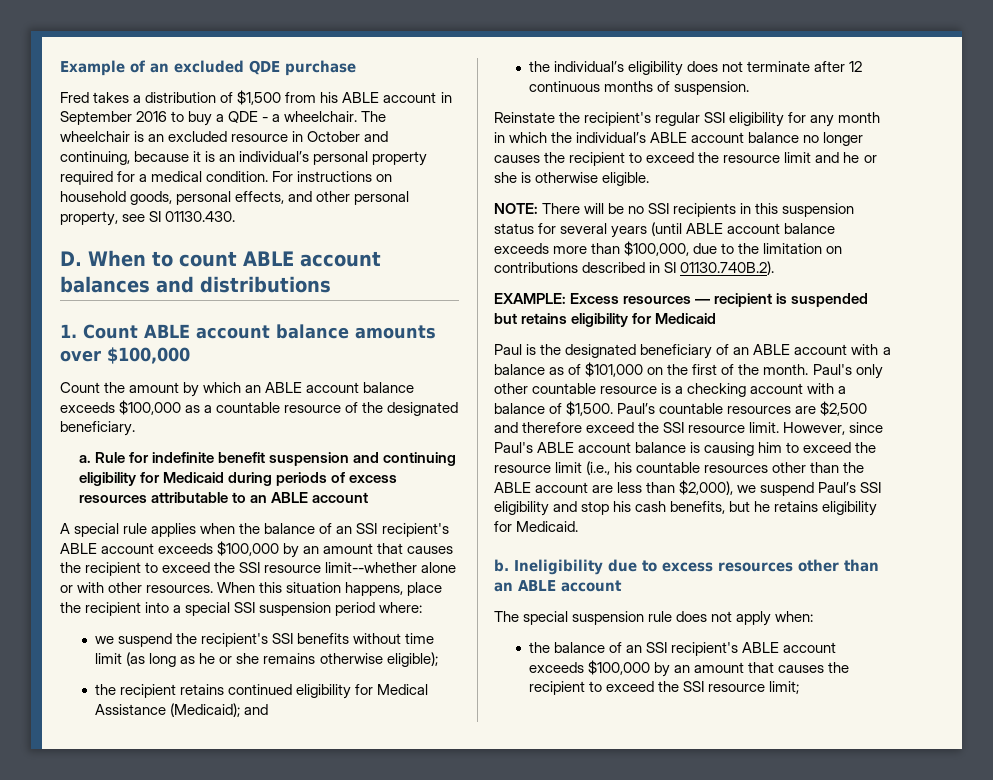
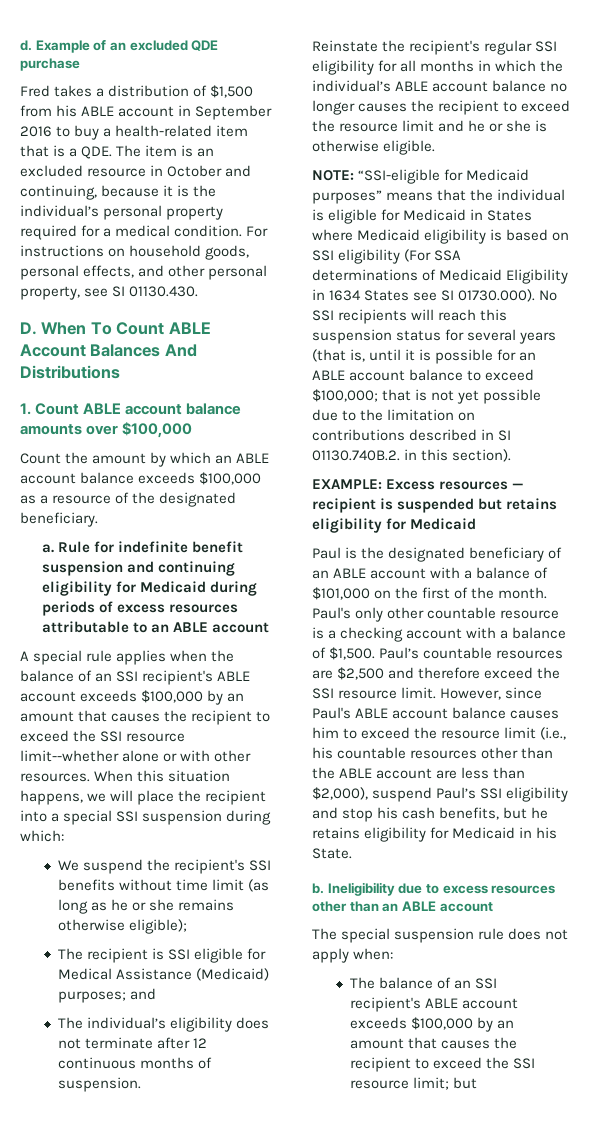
(60, 68) none -> [20,40,32,51] d.
[228,111,387,123] [60,131,130,142] QDE - a wheelchair. The wheelchair -> [115,125,249,137] [20,145,178,159] health-related item that is a QDE. The item
[219,154,236,162] an -> [193,185,217,197] the
[152,251,381,267] [60,276,331,293] to count ABLE account balances and distributions -> [90,322,211,335] [20,344,197,357] [20,365,120,379] To Count ABLE Account Balances And Distributions
[216,402,281,413] countable -> (49, 499) none
(404, 589) none -> [87,790,134,802] we will
[335,602,423,616] [95,636,115,644] period where: // we -> [226,810,272,825] [20,830,64,842] [58,860,80,871] during which: // We
[95,684,352,699] the recipient retains continued eligibility -> [58,948,244,963] The recipient is SSI eligible
[170,703,241,717] (Medicaid); -> [196,968,270,981] [58,991,127,1003] (Medicaid) purposes;
[529,61,551,72] the -> [58,1017,84,1029] The
[810,112,881,127] any month -> [400,60,475,72] all months
[542,203,752,217] There will be no SSI recipients in -> [358,169,530,184] [312,189,566,204] [312,209,533,224] [312,229,570,244] [312,249,462,264] [312,269,569,284] [312,289,558,302] [312,309,477,324] “SSI-eligible for Medicaid purposes” means that the individual is eligible for Medicaid in States where Medicaid eligibility is based on SSI eligibility (For SSA determinations of Medicaid Eligibility in 1634 States see SI 01730.000). No SSI recipients will reach
[651,222,836,236] [494,241,690,256] (until ABLE account balance exceeds more than $100,000, -> [312,349,537,364] [312,369,535,381] [312,389,542,404] (that is, until it is possible for an ABLE account balance to exceed $100,000; that is not yet possible
[680,261,775,275] 01130.740B.2). -> [312,449,512,462] 01130.740B.2. in this section).
[549,367,565,375] as -> (531, 573) none
[690,442,755,456] is causing -> [510,710,560,719] causes
[737,485,757,493] we -> (368, 793) none
[516,521,579,532] Medicaid. -> [452,827,558,839] [312,848,352,859] Medicaid in his State.
[529,642,551,653] the -> [350,977,376,989] The
(800, 687) none -> [453,1077,478,1089] but

